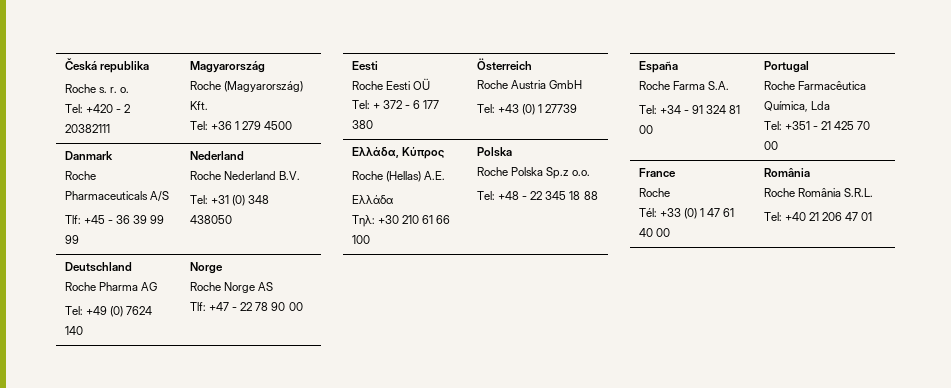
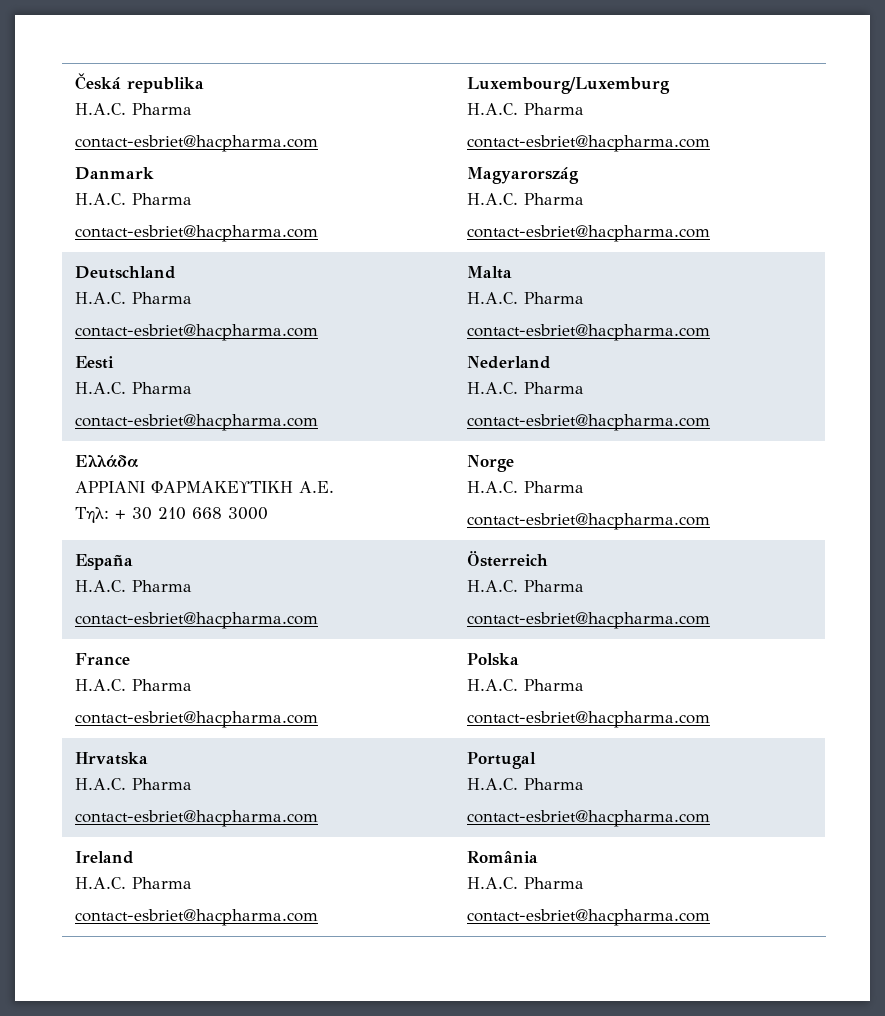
[64,84,130,93] [64,104,131,113] [64,124,110,133] [189,61,265,73] [189,81,304,92] [189,101,208,110] [189,121,293,130] [64,151,113,160] [64,171,96,180] [64,191,170,202] [64,215,165,224] [64,235,79,244] [189,151,244,160] [189,171,301,180] [189,195,270,206] [189,215,232,224] Roche s. r. o. // Tel: +420 - 2 20382111 | Magyarország // Roche (Magyarország) Kft. // Tel: +36 1 279 4500 // Danmark // Roche Pharmaceuticals A/S // Tlf: +45 - 36 39 99 99 | Nederland // Roche Nederland B.V. // Tel: +31 (0) 348 438050 -> [75,103,193,115] [75,135,319,152] [75,167,155,180] [75,193,193,205] [75,225,319,242] [467,77,671,94] [467,103,585,115] [467,135,711,152] [467,167,580,184] [467,193,585,205] [467,225,711,242] H.A.C. Pharma // contact-esbriet@hacpharma.com // Danmark // H.A.C. Pharma // contact-esbriet@hacpharma.com | Luxembourg/Luxemburg // H.A.C. Pharma // contact-esbriet@hacpharma.com // Magyarország // H.A.C. Pharma // contact-esbriet@hacpharma.com
[64,282,158,291] [64,306,153,317] [64,326,83,335] [189,262,223,274] [189,282,274,293] [189,302,303,311] [351,61,378,71] [351,78,431,90] [351,100,440,109] [351,120,373,129] [476,58,532,71] [476,80,583,89] [476,104,578,115] [351,147,445,159] [351,171,446,182] [351,195,393,204] [351,215,451,227] [351,235,370,244] [476,147,512,157] [476,167,591,179] [476,191,598,200] [638,61,678,73] [638,81,730,90] [638,105,741,114] [638,125,653,134] [763,61,809,73] [763,81,867,90] [763,101,831,112] [763,121,871,130] [763,141,778,150] [638,168,676,177] [638,188,670,197] [638,208,735,219] [638,228,671,237] [763,168,810,177] [763,188,874,197] [763,212,873,221] Roche Pharma AG // Tel: +49 (0) 7624 140 | Norge // Roche Norge AS // Tlf: +47 - 22 78 90 00 // Eesti // Roche Eesti OÜ // Tel: + 372 - 6 177 380 | Österreich // Roche Austria GmbH // Tel: +43 (0) 1 27739 // Ελλάδα, Kύπρος // Roche (Hellas) A.E. // Ελλάδα // Τηλ: +30 210 61 66 100 | Polska // Roche Polska Sp.z o.o. // Tel: +48 - 22 345 18 88 // España // Roche Farma S.A. // Tel: +34 - 91 324 81 00 | Portugal // Roche Farmacêutica Química, Lda // Tel: +351 - 21 425 70 00 // France // Roche // Tél: +33 (0) 1 47 61 40 00 | România // Roche România S.R.L. // Tel: +40 21 206 47 01 -> [75,292,193,304] [75,324,319,341] [75,356,115,369] [75,382,193,394] [75,414,319,431] [467,266,513,279] [467,292,585,304] [467,324,711,341] [467,356,552,369] [467,382,585,394] [467,414,711,431] [75,454,139,467] [75,481,335,493] [75,507,269,523] [467,455,515,472] [467,481,585,493] [467,513,711,530] [75,554,134,570] [75,580,193,592] [75,612,319,629] [467,551,549,567] [467,580,585,592] [467,612,711,629] [75,653,131,665] [75,679,193,691] [75,711,319,728] [467,653,520,666] [467,679,585,691] [467,711,711,728] [75,752,149,765] [75,778,193,790] [75,810,319,827] [467,752,537,769] [467,778,585,790] [467,810,711,827] [75,851,135,864] [75,877,193,889] [75,909,319,926] [467,851,539,863] [467,877,585,889] [467,909,711,926] H.A.C. Pharma // contact-esbriet@hacpharma.com // Eesti // H.A.C. Pharma // contact-esbriet@hacpharma.com | Malta // H.A.C. Pharma // contact-esbriet@hacpharma.com // Nederland // H.A.C. Pharma // contact-esbriet@hacpharma.com // Ελλάδα // ΑΡΡΙΑΝΙ ΦΑΡΜΑΚΕΥΤΙΚΗ Α.Ε. // Τηλ: + 30 210 668 3000 | Norge // H.A.C. Pharma // contact-esbriet@hacpharma.com // España // H.A.C. Pharma // contact-esbriet@hacpharma.com | Österreich // H.A.C. Pharma // contact-esbriet@hacpharma.com // France // H.A.C. Pharma // contact-esbriet@hacpharma.com | Polska // H.A.C. Pharma // contact-esbriet@hacpharma.com // Hrvatska // H.A.C. Pharma // contact-esbriet@hacpharma.com | Portugal // H.A.C. Pharma // contact-esbriet@hacpharma.com // Ireland // H.A.C. Pharma // contact-esbriet@hacpharma.com | România // H.A.C. Pharma // contact-esbriet@hacpharma.com

